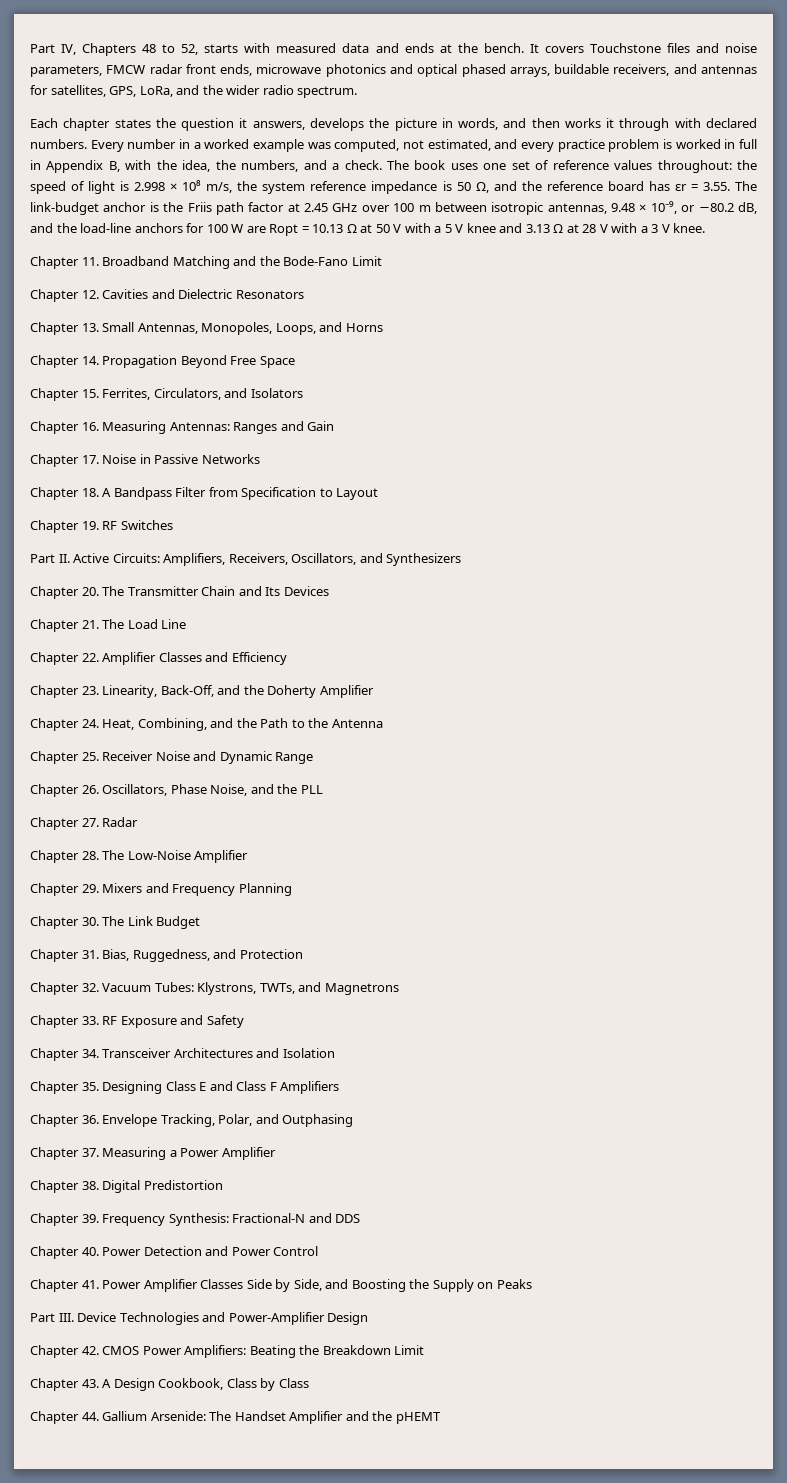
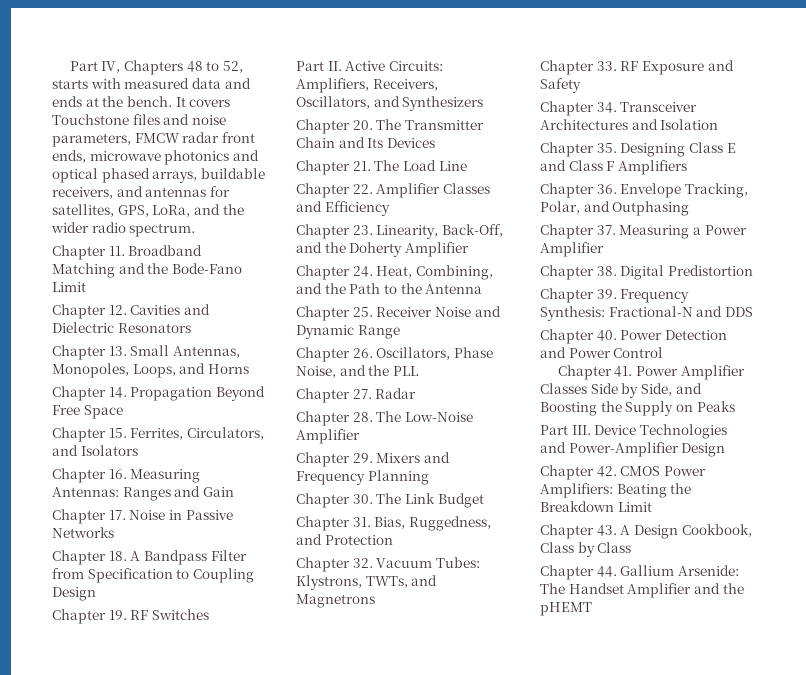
[30,118,758,131] [30,139,757,152] [30,160,757,173] [30,180,758,194] [30,201,758,215] [30,223,706,236] // Each chapter states the question it answers, develops the picture in words, and then works it through with declared numbers. Every number in a worked example was computed, not estimated, and every practice problem is worked in full in Appendix B, with the idea, the numbers, and a check. The book uses one set of reference values throughout: the speed of light is 2.998 × 10⁸ m/s, the system reference impedance is 50 Ω, and the reference board has εr = 3.55. The link-budget anchor is the Friis path factor at 2.45 GHz over 100 m between isotropic antennas, 9.48 × 10⁻⁹, or −80.2 dB, and the load-line anchors for 100 W are Ropt = 10.13 Ω at 50 V with a 5 V knee and 3.13 Ω at 28 V with a 3 V knee. -> (196, 230) none
[336,488,379,500] Layout -> [192,568,254,583] [52,587,96,601] Coupling Design

